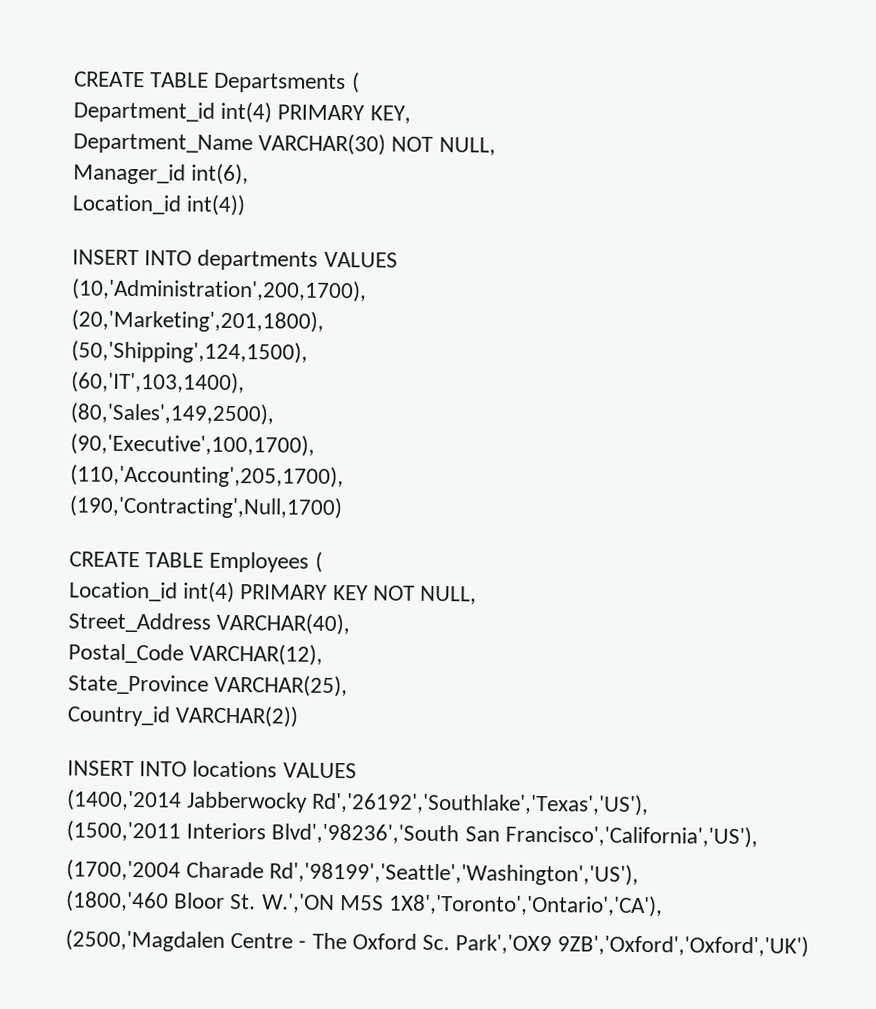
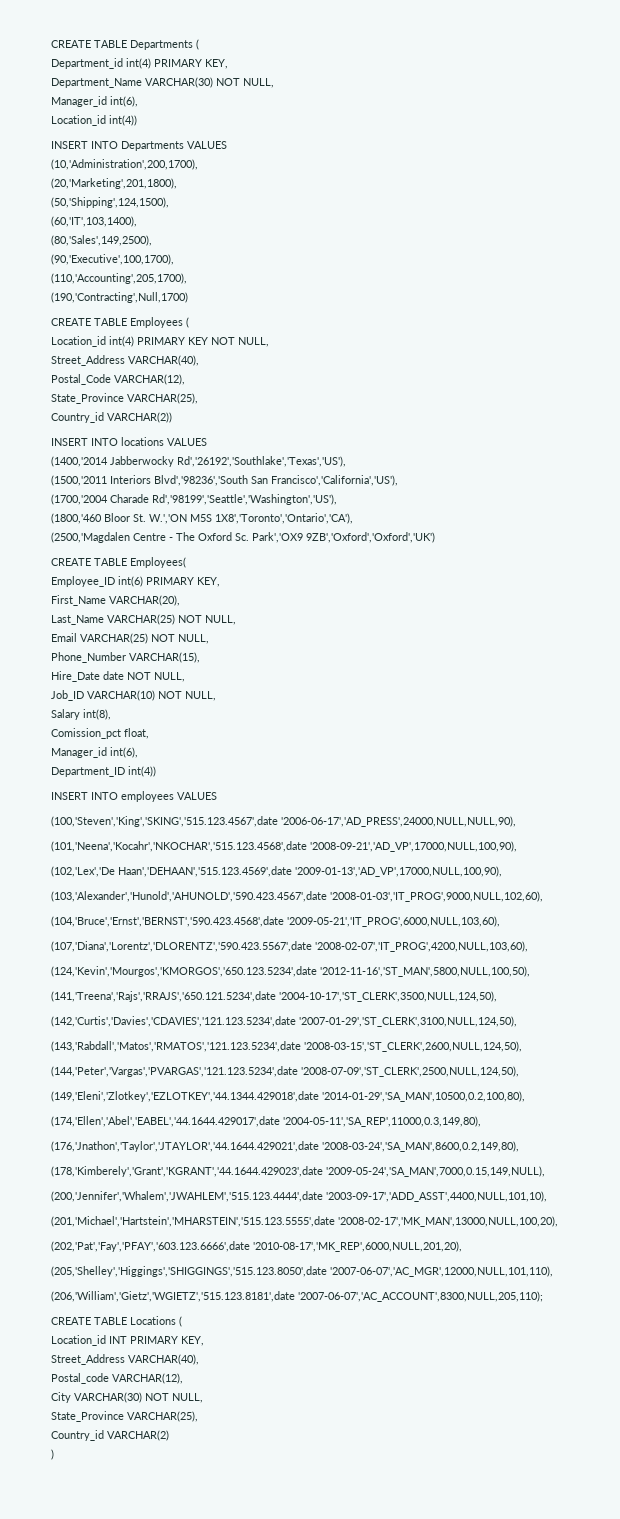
[74,71,347,94] CREATE TABLE Departsments -> [51,40,193,50] CREATE TABLE Departments
[197,249,319,271] departments -> [121,141,184,151] Departments
(810, 946) none -> [51,557,186,568] [51,576,220,587] [51,595,180,606] [51,614,236,625] [51,633,209,644] [51,652,200,663] [51,671,185,682] [51,690,216,701] [51,709,111,720] [51,728,149,739] [51,747,138,758] [51,766,156,777] [51,791,217,802] [51,816,516,827] [51,841,517,852] [51,866,502,877] [51,891,543,902] [51,916,500,927] [51,941,528,952] [51,966,530,977] [51,991,497,1002] [51,1016,517,1027] [51,1041,522,1052] [51,1066,519,1077] [51,1091,525,1102] [51,1116,481,1127] [51,1141,519,1152] [51,1166,545,1177] [51,1191,547,1202] [51,1216,558,1227] [51,1241,462,1252] [51,1266,553,1277] [51,1291,543,1302] [51,1316,182,1327] [51,1335,204,1346] [51,1354,199,1365] [51,1373,183,1384] [51,1392,203,1403] [51,1411,198,1422] [51,1430,169,1441] [51,1449,54,1460] // CREATE TABLE Employees( // Employee_ID int(6) PRIMARY KEY, // First_Name VARCHAR(20), // Last_Name VARCHAR(25) NOT NULL, // Email VARCHAR(25) NOT NULL, // Phone_Number VARCHAR(15), // Hire_Date date NOT NULL, // Job_ID VARCHAR(10) NOT NULL, // Salary int(8), // Comission_pct float, // Manager_id int(6), // Department_ID int(4)) // INSERT INTO employees VALUES // (100,'Steven','King','SKING','515.123.4567',date '2006-06-17','AD_PRESS',24000,NULL,NULL,90), // (101,'Neena','Kocahr','NKOCHAR','515.123.4568',date '2008-09-21','AD_VP',17000,NULL,100,90), // (102,'Lex','De Haan','DEHAAN','515.123.4569',date '2009-01-13','AD_VP',17000,NULL,100,90), // (103,'Alexander','Hunold','AHUNOLD','590.423.4567',date '2008-01-03','IT_PROG',9000,NULL,102,60), // (104,'Bruce','Ernst','BERNST','590.423.4568',date '2009-05-21','IT_PROG',6000,NULL,103,60), // (107,'Diana','Lorentz','DLORENTZ','590.423.5567',date '2008-02-07','IT_PROG',4200,NULL,103,60), // (124,'Kevin','Mourgos','KMORGOS','650.123.5234',date '2012-11-16','ST_MAN',5800,NULL,100,50), // (141,'Treena','Rajs','RRAJS','650.121.5234',date '2004-10-17','ST_CLERK',3500,NULL,124,50), // (142,'Curtis','Davies','CDAVIES','121.123.5234',date '2007-01-29','ST_CLERK',3100,NULL,124,50), // (143,'Rabdall','Matos','RMATOS','121.123.5234',date '2008-03-15','ST_CLERK',2600,NULL,124,50), // (144,'Peter','Vargas','PVARGAS','121.123.5234',date '2008-07-09','ST_CLERK',2500,NULL,124,50), // (149,'Eleni','Zlotkey','EZLOTKEY','44.1344.429018',date '2014-01-29','SA_MAN',10500,0.2,100,80), // (174,'Ellen','Abel','EABEL','44.1644.429017',date '2004-05-11','SA_REP',11000,0.3,149,80), // (176,'Jnathon','Taylor','JTAYLOR','44.1644.429021',date '2008-03-24','SA_MAN',8600,0.2,149,80), // (178,'Kimberely','Grant','KGRANT','44.1644.429023',date '2009-05-24','SA_MAN',7000,0.15,149,NULL), // (200,'Jennifer','Whalem','JWAHLEM','515.123.4444',date '2003-09-17','ADD_ASST',4400,NULL,101,10), // (201,'Michael','Hartstein','MHARSTEIN','515.123.5555',date '2008-02-17','MK_MAN',13000,NULL,100,20), // (202,'Pat','Fay','PFAY','603.123.6666',date '2010-08-17','MK_REP',6000,NULL,201,20), // (205,'Shelley','Higgings','SHIGGINGS','515.123.8050',date '2007-06-07','AC_MGR',12000,NULL,101,110), // (206,'William','Gietz','WGIETZ','515.123.8181',date '2007-06-07','AC_ACCOUNT',8300,NULL,205,110); // CREATE TABLE Locations ( // Location_id INT PRIMARY KEY, // Street_Address VARCHAR(40), // Postal_code VARCHAR(12), // City VARCHAR(30) NOT NULL, // State_Province VARCHAR(25), // Country_id VARCHAR(2) // )

